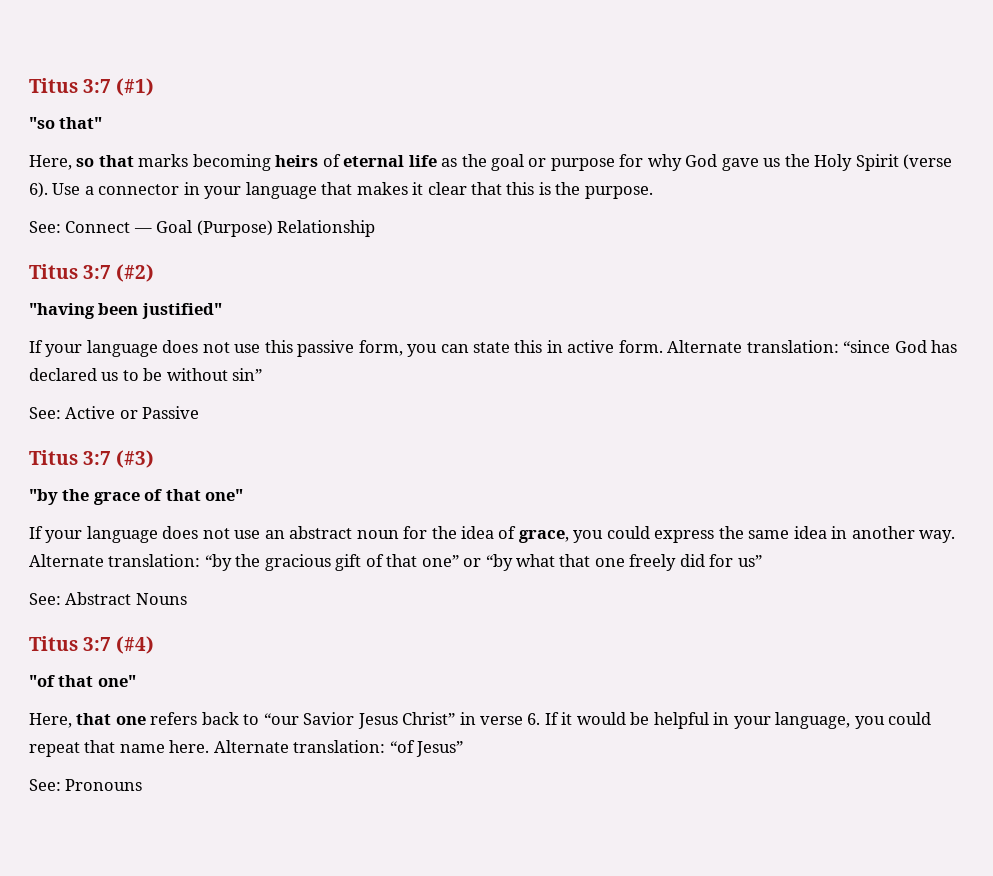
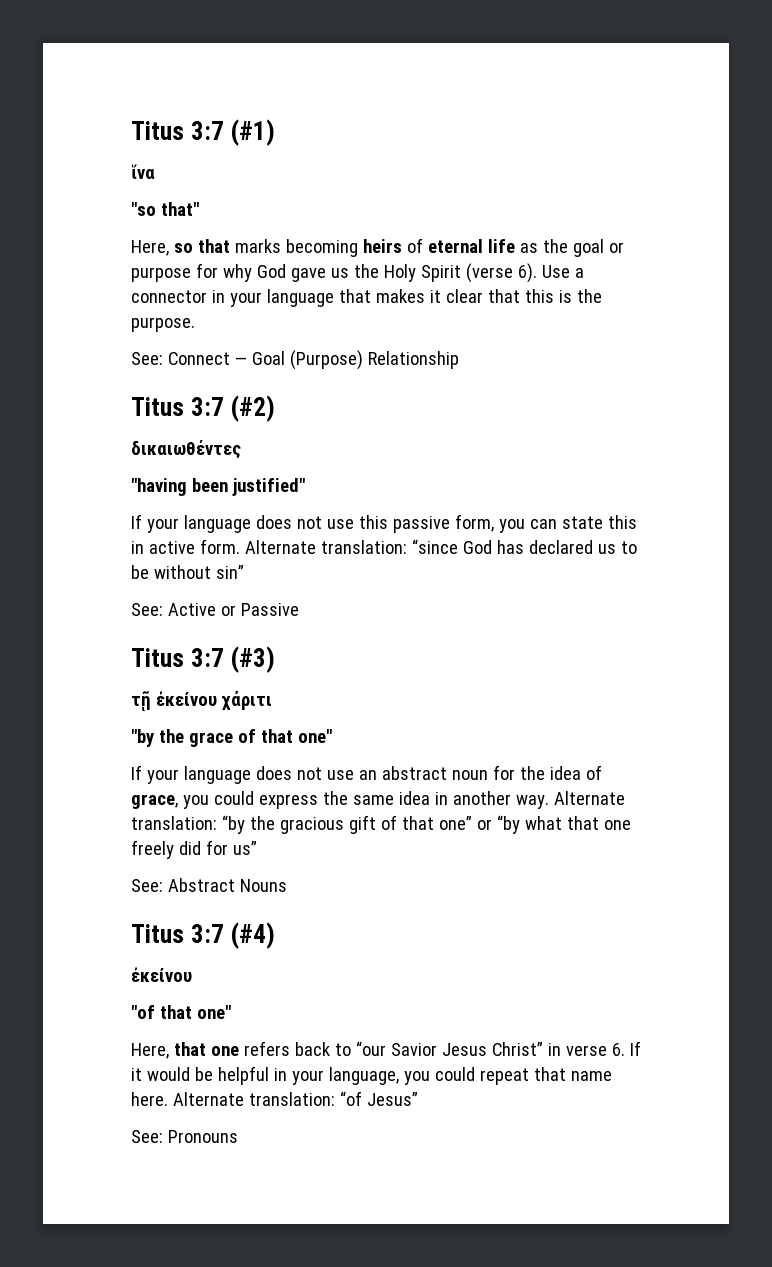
(155, 87) none -> [131,164,155,179] // ἵνα
(155, 273) none -> [131,440,241,459] // δικαιωθέντες
(155, 459) none -> [131,691,272,712] // τῇ ἐκείνου χάριτι
(155, 645) none -> [131,967,192,982] // ἐκείνου

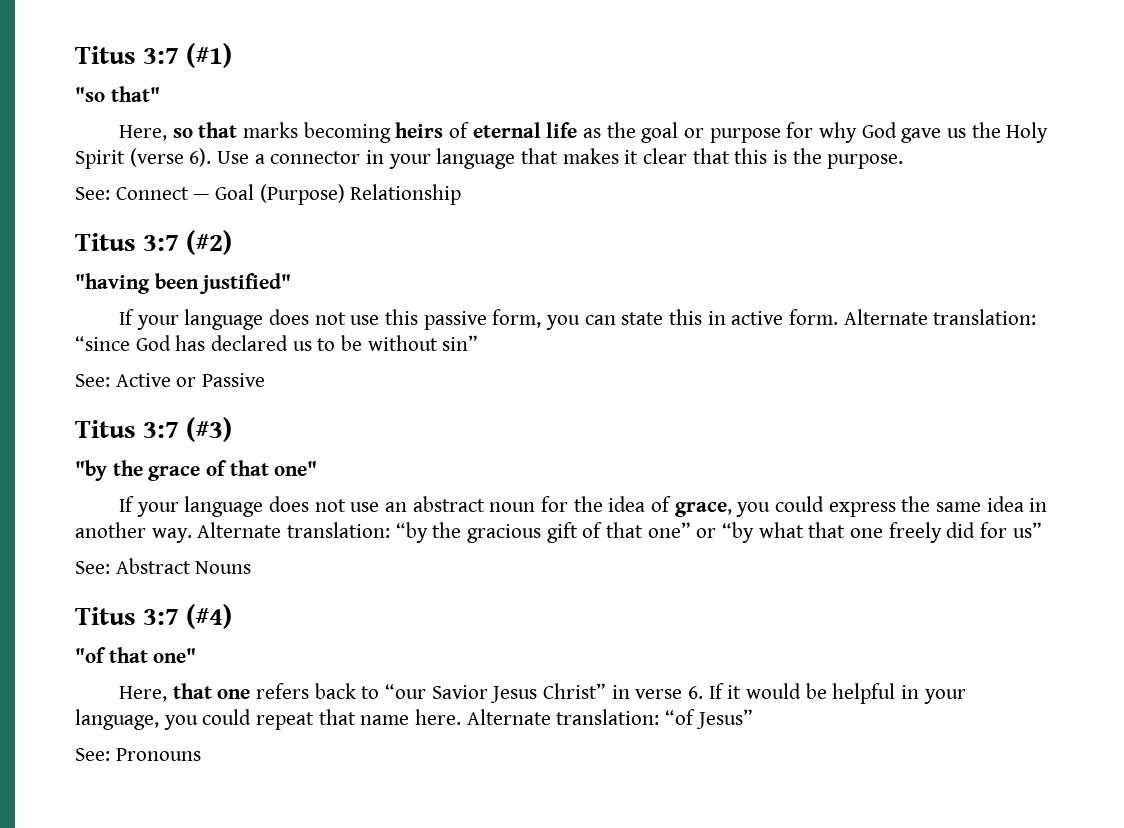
[131,164,155,179] // ἵνα -> (233, 55) none
[131,440,241,459] // δικαιωθέντες -> (233, 242) none
[131,691,272,712] // τῇ ἐκείνου χάριτι -> (233, 429) none
[131,967,192,982] // ἐκείνου -> (233, 616) none

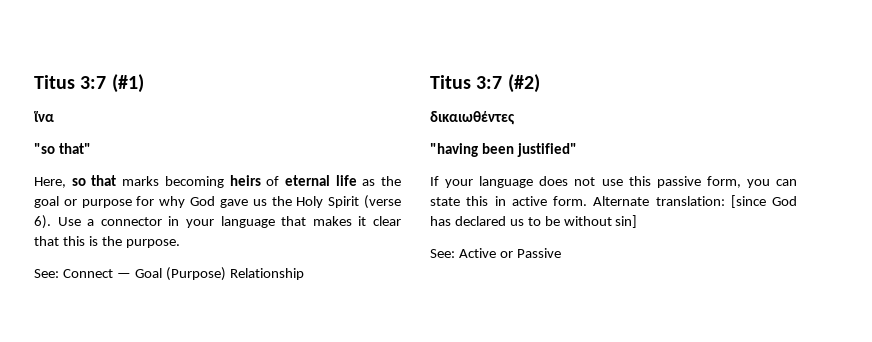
(233, 55) none -> [33,111,54,122] // ἵνα
(233, 242) none -> [430,111,515,125] // δικαιωθέντες
[75,336,130,351] “since -> [730,195,766,208] [since
[442,335,479,351] sin” -> [615,215,638,228] sin]
[75,417,233,442] [75,460,318,481] [118,496,1048,517] [75,522,1042,543] [75,558,252,574] [75,604,233,629] [75,647,197,663] [118,683,966,704] [75,709,753,730] [75,748,201,761] // Titus 3:7 (#3) // "by the grace of that one" // If your language does not use an abstract noun for the idea of grace, you could express the same idea in another way. Alternate translation: “by the gracious gift of that one” or “by what that one freely did for us” // See: Abstract Nouns // Titus 3:7 (#4) // "of that one" // Here, that one refers back to “our Savior Jesus Christ” in verse 6. If it would be helpful in your language, you could repeat that name here. Alternate translation: “of Jesus” // See: Pronouns -> (561, 253) none

